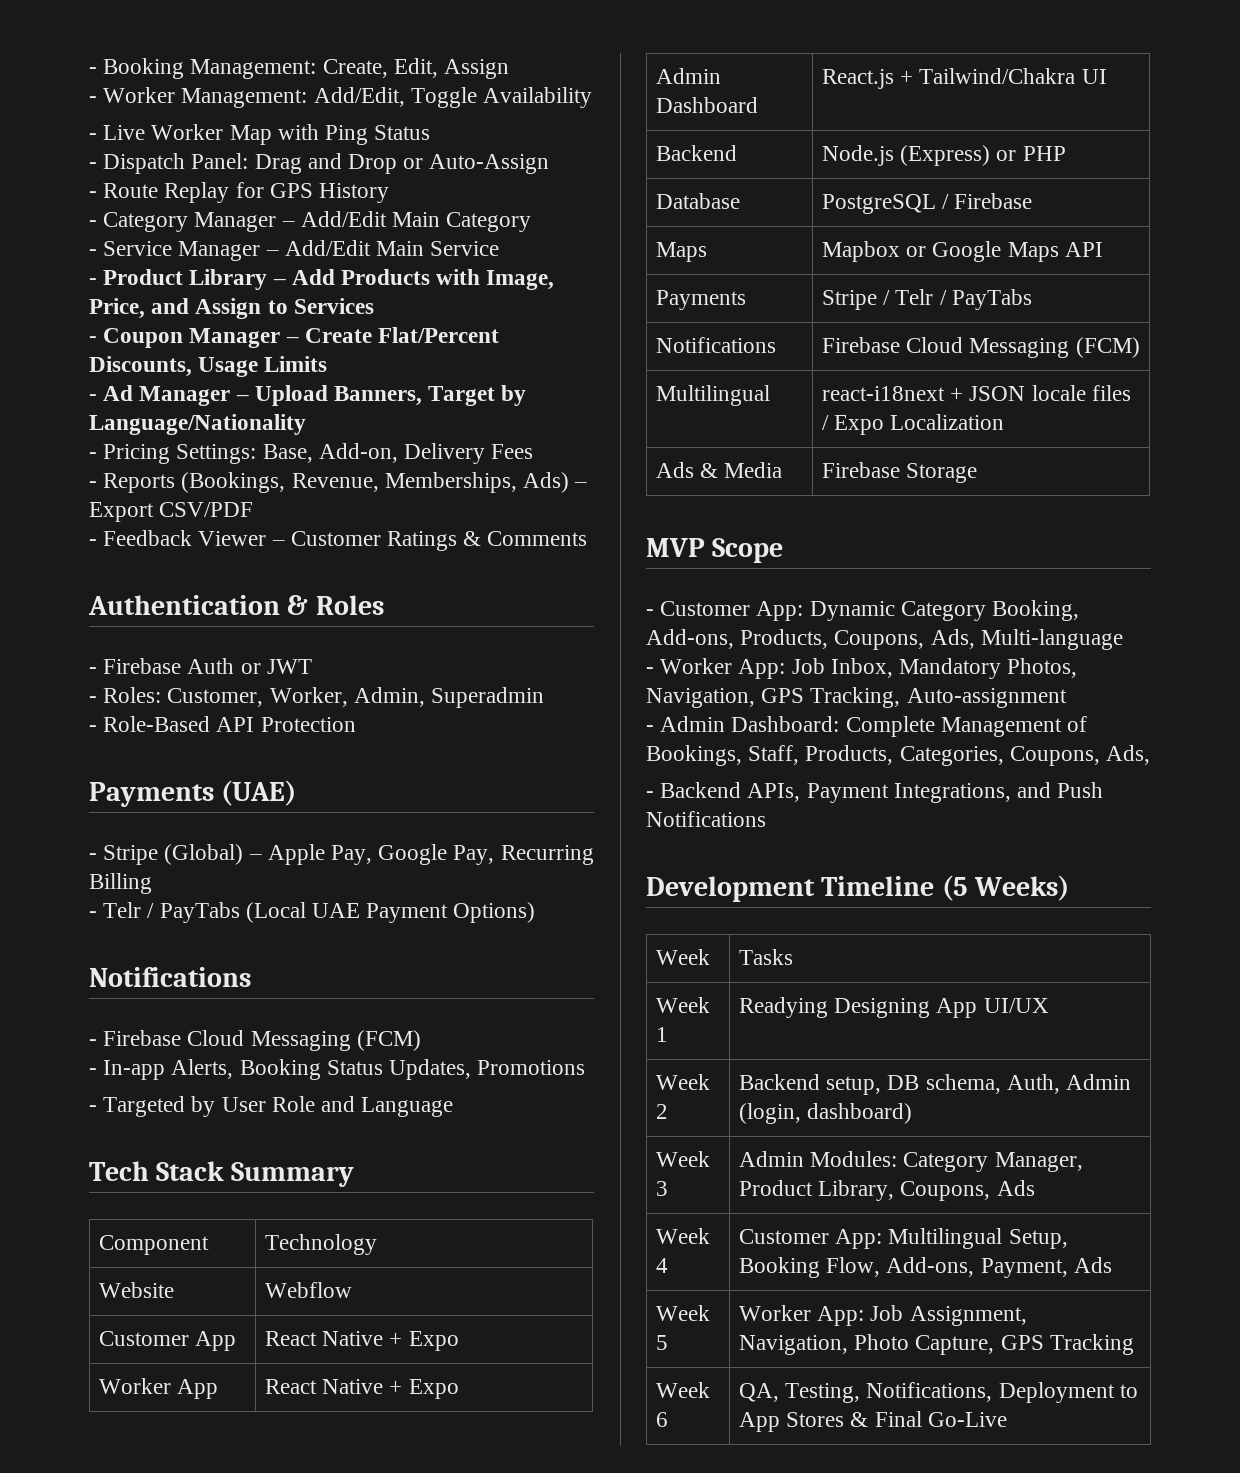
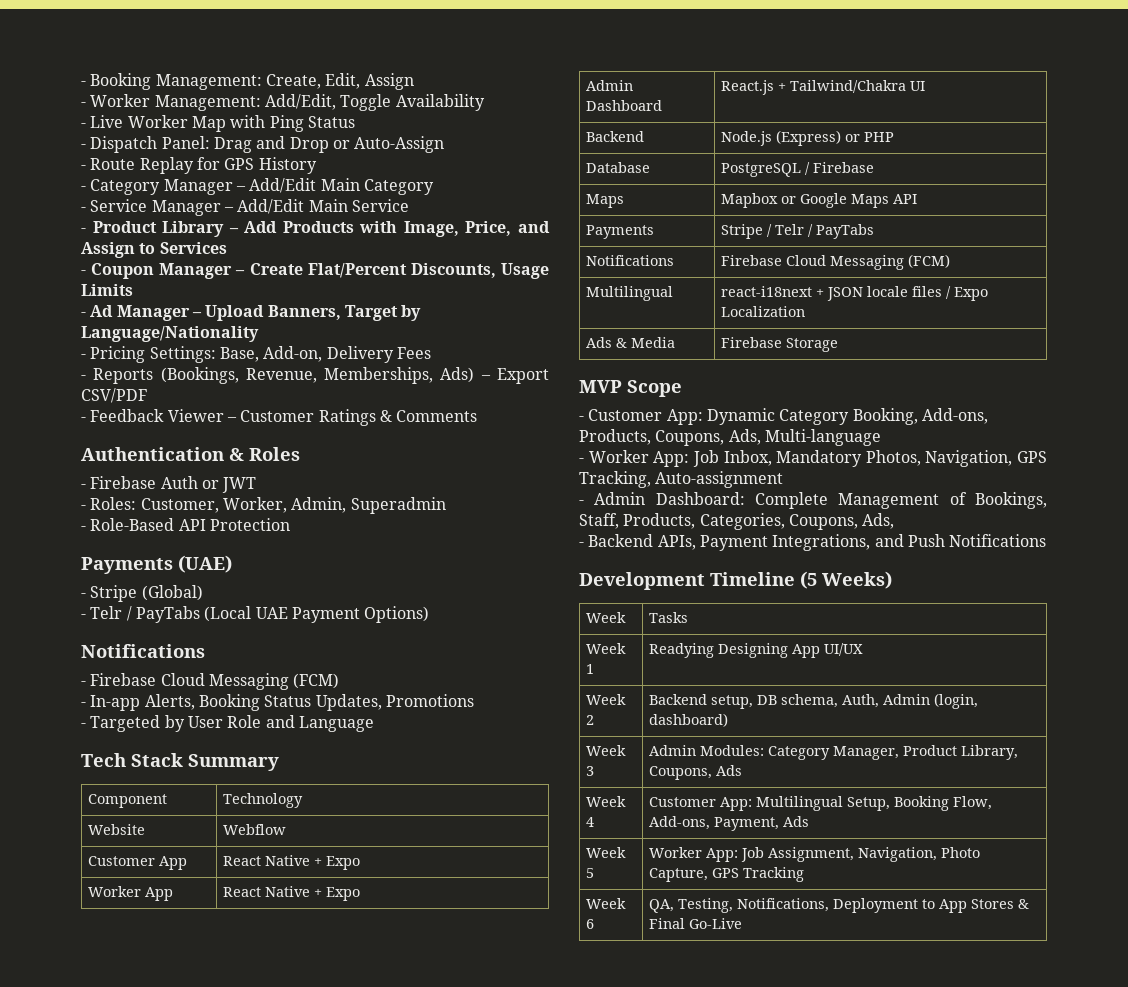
[248,844,594,865] [89,873,152,894] – Apple Pay, Google Pay, Recurring Billing -> (203, 593) none

